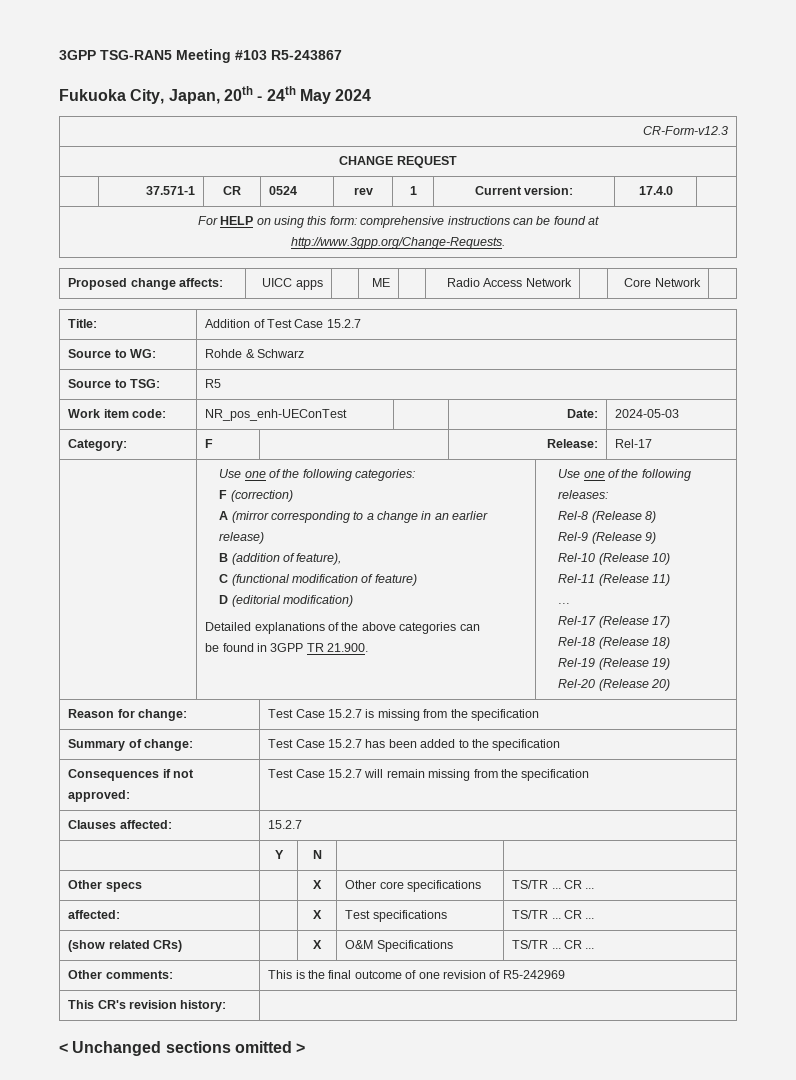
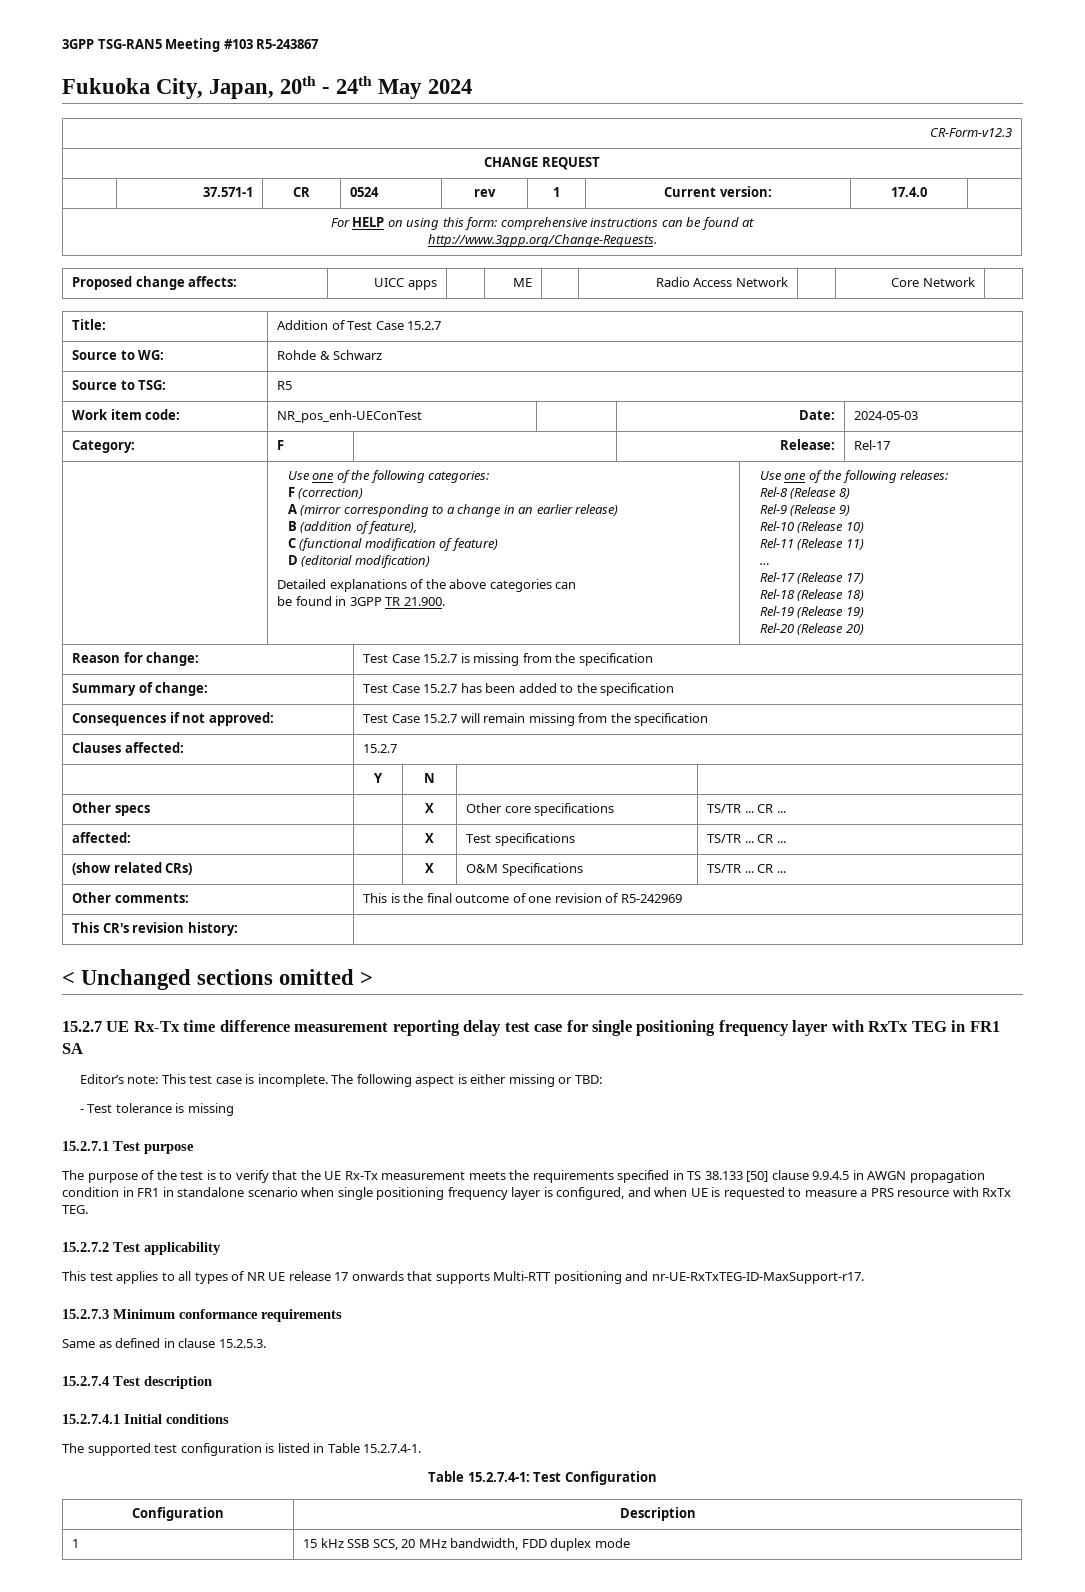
(306, 1048) none -> [62,1020,1000,1036] [62,1043,83,1054] [79,1074,602,1087] [79,1103,234,1116] [62,1141,194,1154] [62,1170,985,1183] [62,1187,1012,1200] [62,1205,88,1214] [62,1242,221,1255] [62,1271,864,1284] [62,1309,342,1322] [62,1338,266,1348] [62,1376,212,1389] [62,1414,229,1424] [62,1443,422,1456] [428,1471,657,1485] [132,1507,224,1521] [619,1507,696,1521] [72,1539,80,1548] [303,1538,630,1551] // 15.2.7 UE Rx-Tx time difference measurement reporting delay test case for single positioning frequency layer with RxTx TEG in FR1 SA // Editor’s note: This test case is incomplete. The following aspect is either missing or TBD: // - Test tolerance is missing // 15.2.7.1 Test purpose // The purpose of the test is to verify that the UE Rx-Tx measurement meets the requirements specified in TS 38.133 [50] clause 9.9.4.5 in AWGN propagation condition in FR1 in standalone scenario when single positioning frequency layer is configured, and when UE is requested to measure a PRS resource with RxTx TEG. // 15.2.7.2 Test applicability // This test applies to all types of NR UE release 17 onwards that supports Multi-RTT positioning and nr-UE-RxTxTEG-ID-MaxSupport-r17. // 15.2.7.3 Minimum conformance requirements // Same as defined in clause 15.2.5.3. // 15.2.7.4 Test description // 15.2.7.4.1 Initial conditions // The supported test configuration is listed in Table 15.2.7.4-1. // Table 15.2.7.4-1: Test Configuration // Configuration | Description // 1 | 15 kHz SSB SCS, 20 MHz bandwidth, FDD duplex mode

